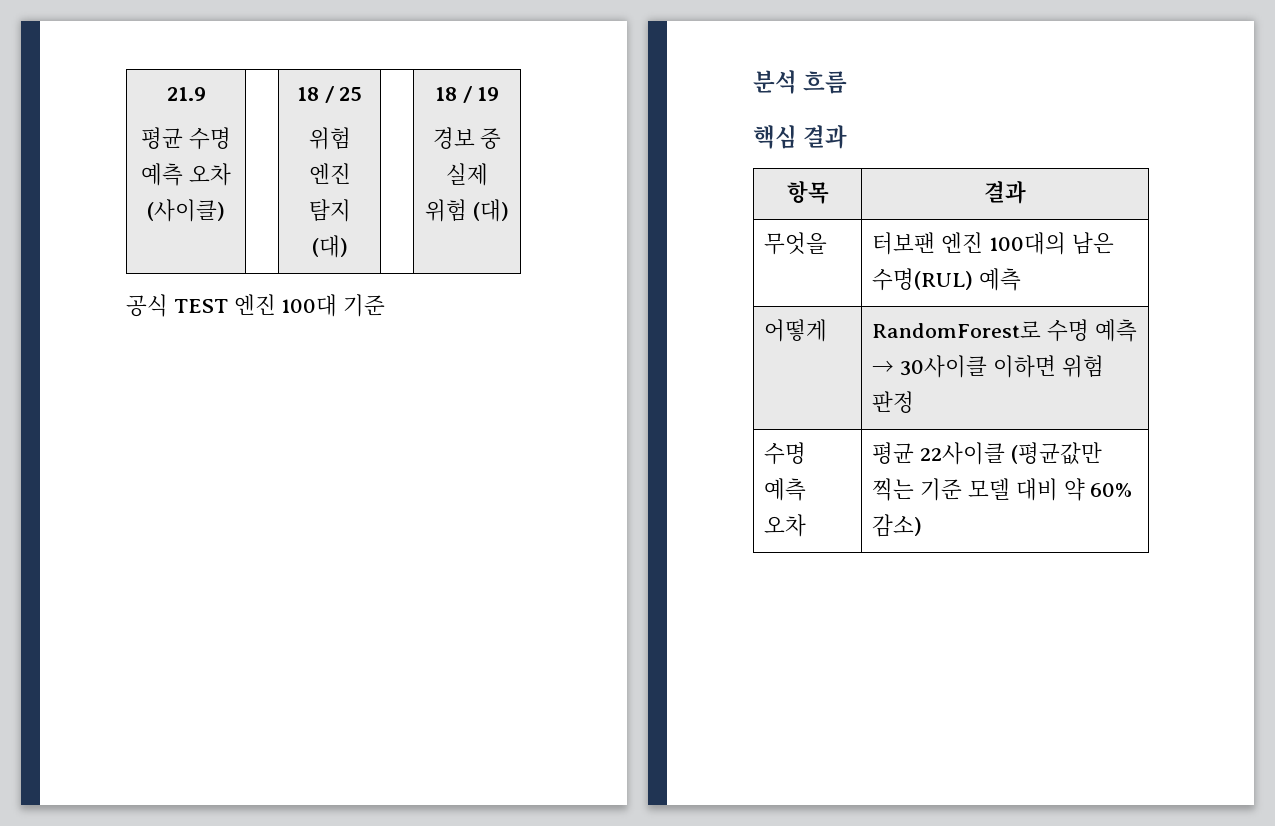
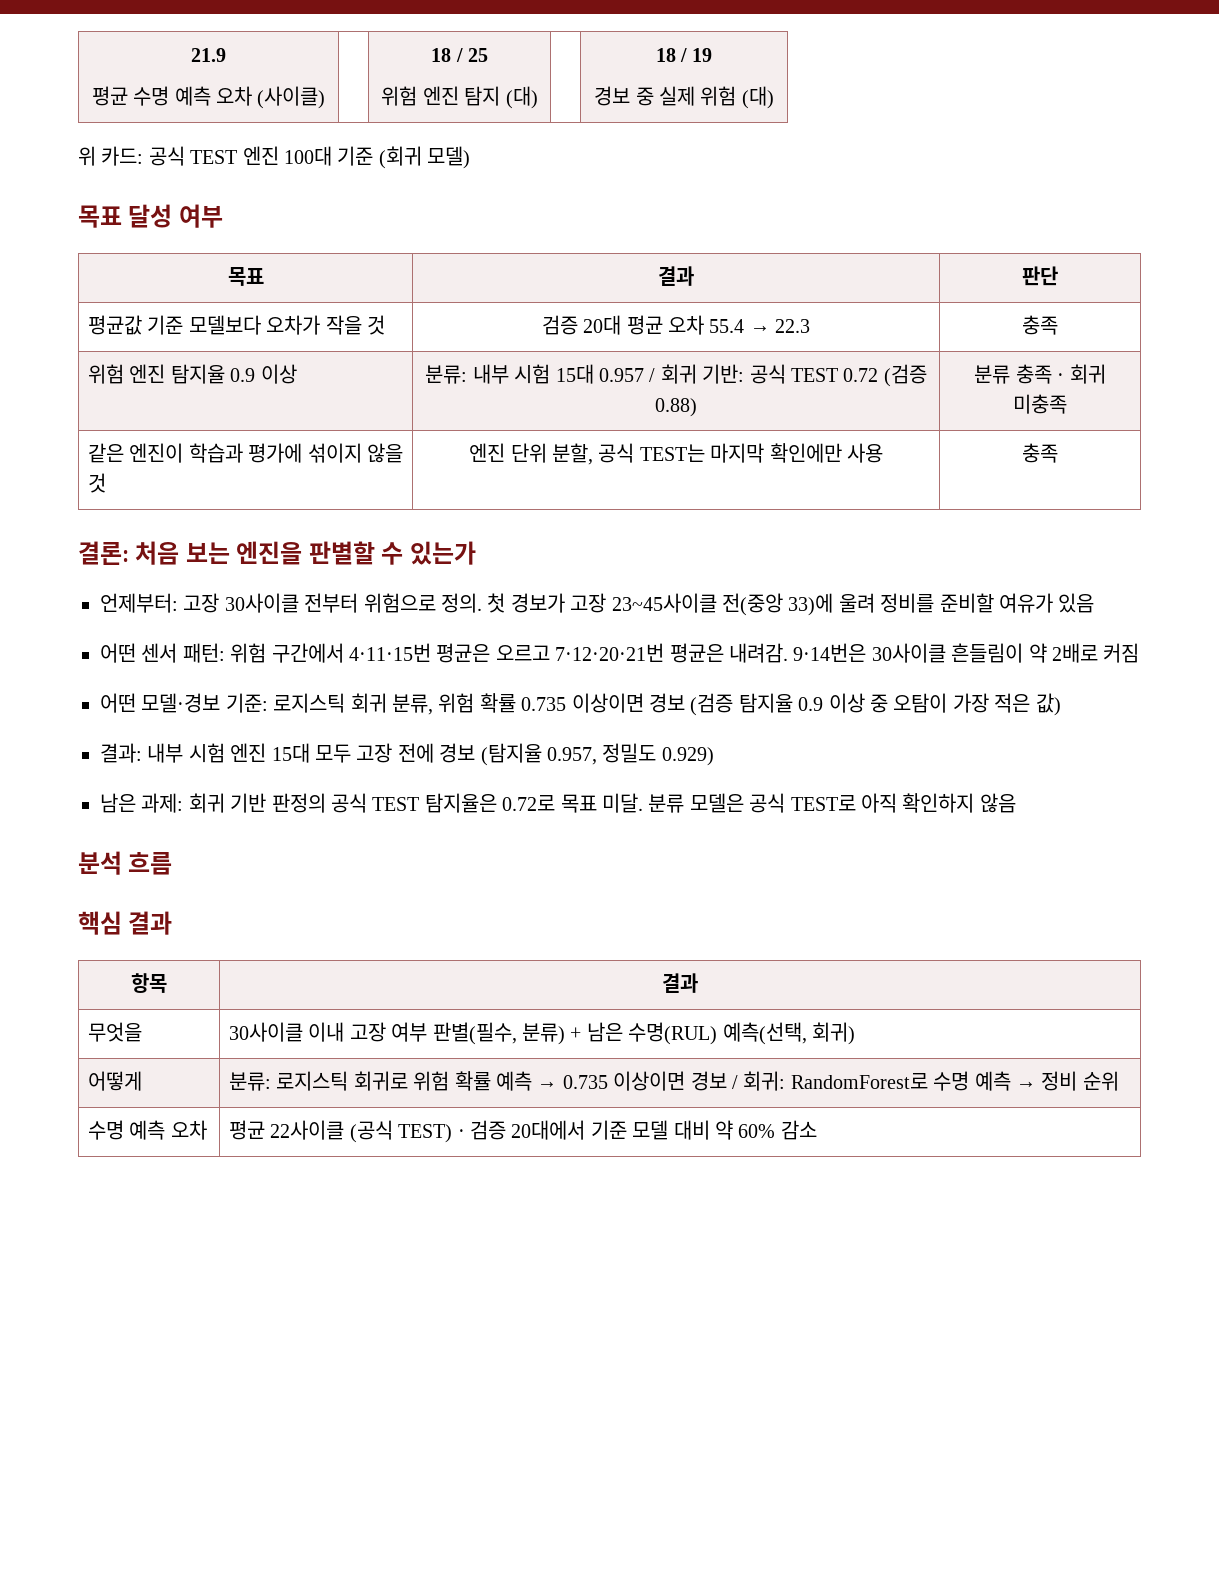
(509, 210) none -> [78,146,144,166] 위 카드:
(386, 305) none -> [378,146,471,169] [78,204,223,228] [227,267,264,286] [658,266,694,286] [1022,266,1058,286] [87,315,385,335] [541,315,811,335] [1022,315,1058,335] [87,364,297,384] [425,364,927,387] [655,398,697,417] [974,364,1106,384] [1013,394,1067,414] [87,443,403,463] [87,473,106,493] [469,443,883,465] [1022,443,1058,463] [78,541,476,565] [100,593,1095,616] [100,643,1140,663] [100,693,1061,716] [100,743,714,766] [100,793,1016,813] (회귀 모델) // 목표 달성 여부 // 목표 | 결과 | 판단 // 평균값 기준 모델보다 오차가 작을 것 | 검증 20대 평균 오차 55.4 → 22.3 | 충족 // 위험 엔진 탐지율 0.9 이상 | 분류: 내부 시험 15대 0.957 / 회귀 기반: 공식 TEST 0.72 (검증 0.88) | 분류 충족 · 회귀 미충족 // 같은 엔진이 학습과 평가에 섞이지 않을 것 | 엔진 단위 분할, 공식 TEST는 마지막 확인에만 사용 | 충족 // 결론: 처음 보는 엔진을 판별할 수 있는가 // 언제부터: 고장 30사이클 전부터 위험으로 정의. 첫 경보가 고장 23~45사이클 전(중앙 33)에 울려 정비를 준비할 여유가 있음 // 어떤 센서 패턴: 위험 구간에서 4·11·15번 평균은 오르고 7·12·20·21번 평균은 내려감. 9·14번은 30사이클 흔들림이 약 2배로 커짐 // 어떤 모델·경보 기준: 로지스틱 회귀 분류, 위험 확률 0.735 이상이면 경보 (검증 탐지율 0.9 이상 중 오탐이 가장 적은 값) // 결과: 내부 시험 엔진 15대 모두 고장 전에 경보 (탐지율 0.957, 정밀도 0.929) // 남은 과제: 회귀 기반 판정의 공식 TEST 탐지율은 0.72로 목표 미달. 분류 모델은 공식 TEST로 아직 확인하지 않음
[872,232,1114,255] [872,268,1022,291] [764,319,828,342] [872,319,1137,342] [872,355,1104,378] [872,391,915,413] 터보팬 엔진 100대의 남은 수명(RUL) 예측 // 어떻게 | RandomForest로 수명 예측 → 30사이클 이하면 위험 판정 -> [228,1022,855,1045] [87,1071,142,1091] [228,1071,1119,1091] 30사이클 이내 고장 여부 판별(필수, 분류) + 남은 수명(RUL) 예측(선택, 회귀) // 어떻게 | 분류: 로지스틱 회귀로 위험 확률 예측 → 0.735 이상이면 경보 / 회귀: RandomForest로 수명 예측 → 정비 순위
[1010,442,1102,465] [872,478,915,501] (평균값만 찍는 -> [349,1120,586,1143] (공식 TEST) · 검증 20대에서
[872,514,923,537] 감소) -> [780,1120,817,1140] 감소

